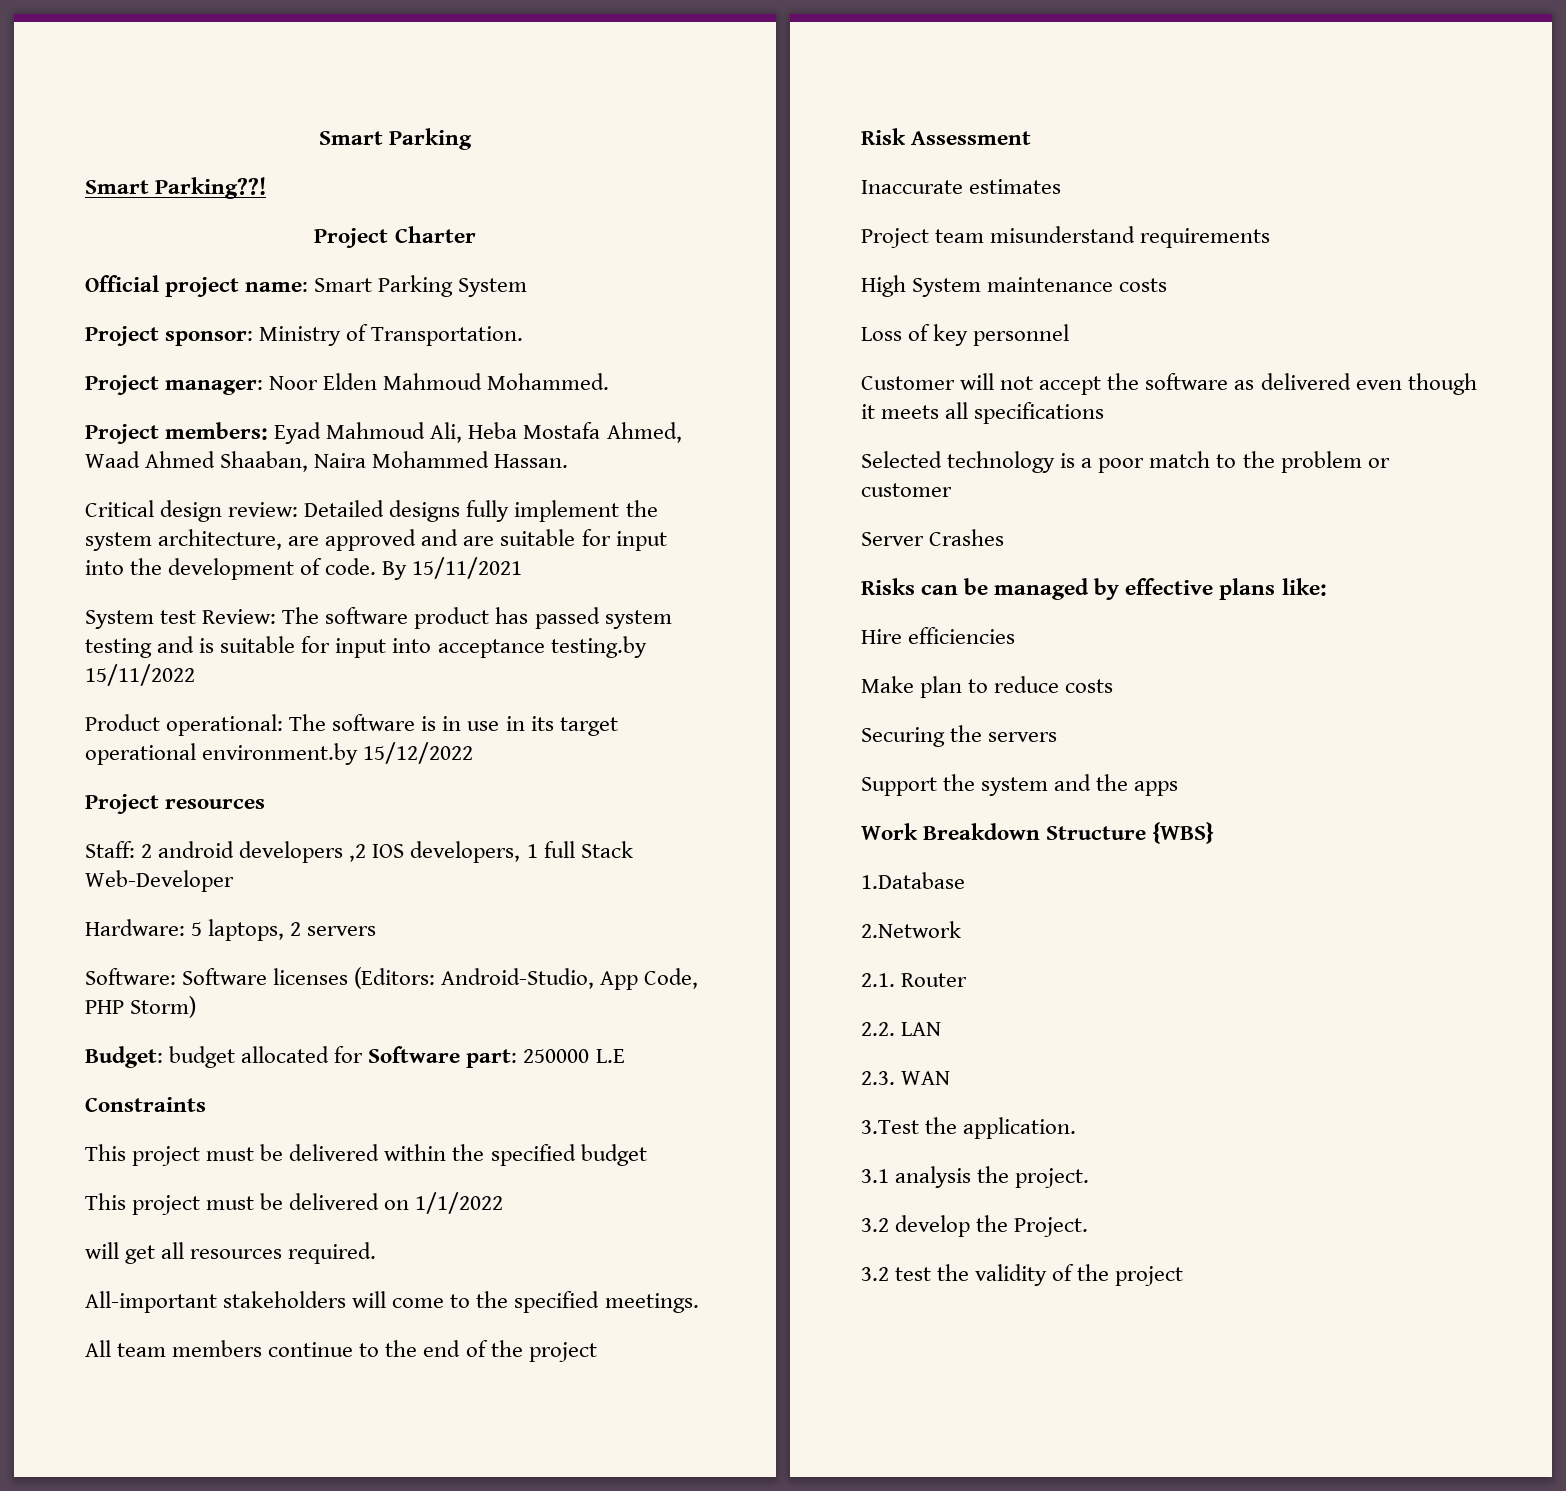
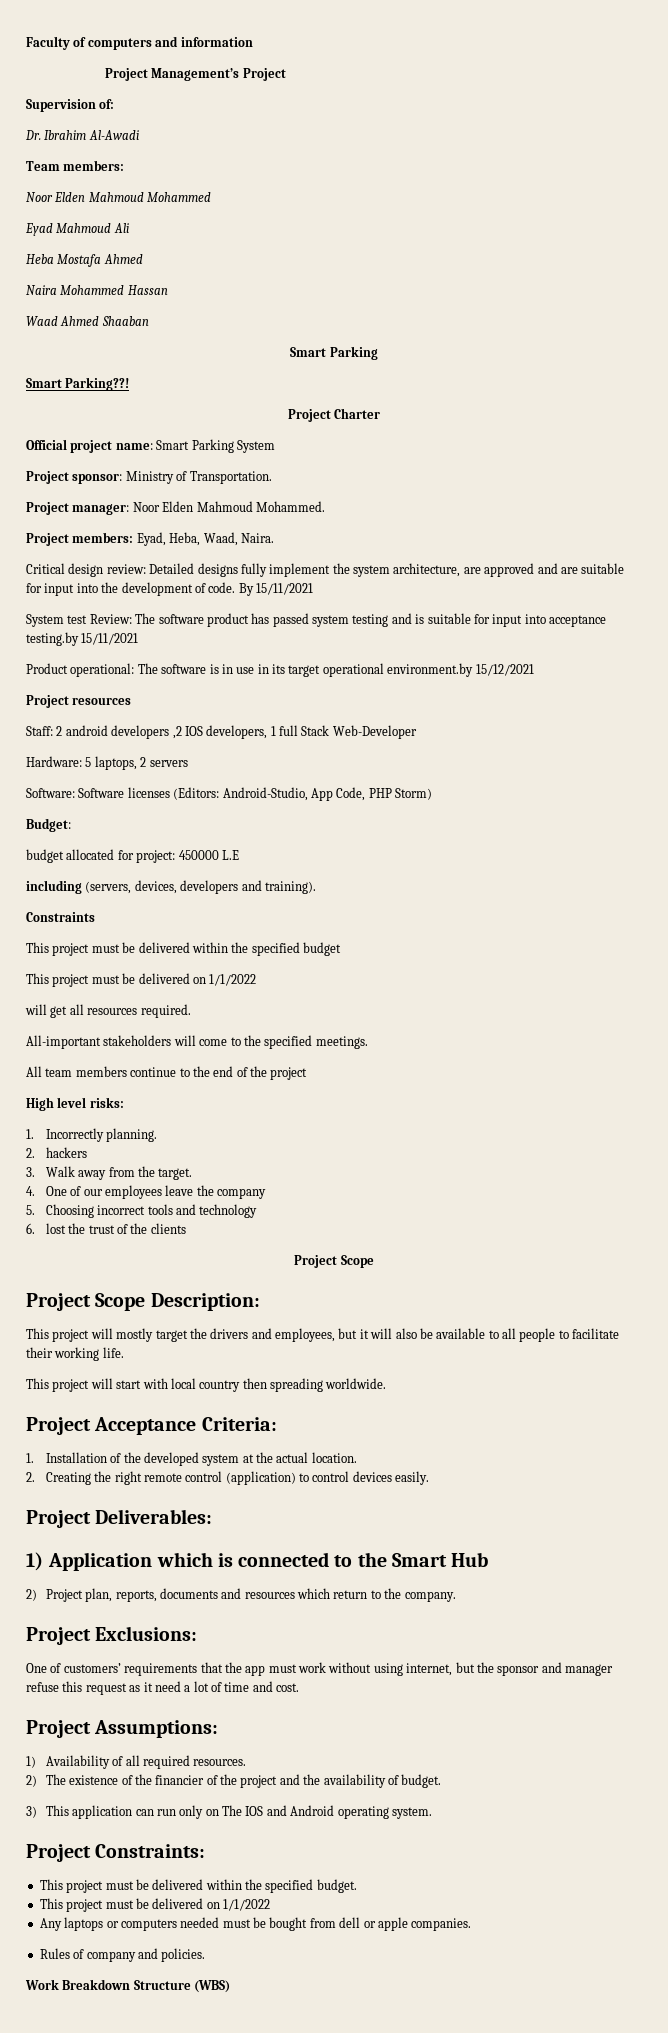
(318, 138) none -> [26,36,253,50] [105,68,286,81] [26,99,115,112] [25,130,139,140] [26,160,125,171] [26,192,212,202] [25,223,129,236] [26,254,143,267] [26,285,168,295] [26,316,149,326] Faculty of computers and information // Project Management’s Project // Supervision of: // Dr. Ibrahim Al-Awadi // Team members: // Noor Elden Mahmoud Mohammed // Eyad Mahmoud Ali // Heba Mostafa Ahmed // Naira Mohammed Hassan // Waad Ahmed Shaaban //
[274,422,682,444] [85,451,569,472] Eyad Mahmoud Ali, Heba Mostafa Ahmed, Waad Ahmed Shaaban, Naira Mohammed Hassan. -> [136,532,274,546] Eyad, Heba, Waad, Naira.
[85,664,195,686] 15/11/2022 -> [81,633,139,645] 15/11/2021
[363,742,474,764] 15/12/2022 -> [475,664,534,676] 15/12/2021
(163, 1057) none -> (71, 825) //
[368,1046,625,1068] Software part: 250000 L.E -> [136,850,239,863] [26,880,316,894] project: 450000 L.E // including (servers, devices, developers and training).
[861,128,1032,145] [861,179,1062,194] [861,226,1271,248] [861,275,1168,297] [861,324,1070,346] [861,373,1477,395] [861,402,1105,424] [861,451,1390,473] [861,483,952,497] [861,529,1005,546] [861,578,1327,600] [861,627,1016,644] [861,676,1114,698] [861,725,1058,747] [861,774,1179,796] [861,822,1215,844] [861,872,965,889] [861,921,961,938] [861,973,968,987] [861,1022,942,1036] [861,1071,951,1085] [861,1117,1077,1139] [861,1166,1090,1188] [861,1215,1089,1237] [861,1264,1184,1286] Risk Assessment // Inaccurate estimates // Project team misunderstand requirements // High System maintenance costs // Loss of key personnel // Customer will not accept the software as delivered even though it meets all specifications // Selected technology is a poor match to the problem or customer // Server Crashes // Risks can be managed by effective plans like: // Hire efficiencies // Make plan to reduce costs // Securing the servers // Support the system and the apps // Work Breakdown Structure {WBS} // 1.Database // 2.Network // 2.1. Router // 2.2. LAN // 2.3. WAN // 3.Test the application. // 3.1 analysis the project. // 3.2 develop the Project. // 3.2 test the validity of the project -> [26,1097,124,1111] [26,1128,158,1142] [26,1147,87,1158] [26,1166,193,1180] [26,1185,267,1199] [26,1204,258,1218] [26,1223,186,1234] [294,1255,374,1268] [26,1293,260,1311] [26,1328,620,1342] [26,1347,124,1361] [26,1378,387,1392] [26,1417,277,1435] [26,1452,357,1466] [26,1471,430,1485] [26,1509,213,1528] [26,1552,489,1571] [26,1588,456,1602] [26,1626,198,1645] [26,1662,613,1676] [26,1681,300,1695] [26,1720,219,1738] [26,1755,247,1769] [26,1774,442,1788] [26,1805,432,1819] [26,1844,206,1862] [39,1879,357,1893] [39,1898,270,1912] [39,1917,472,1931] [39,1948,206,1962] [25,1979,231,1993] High level risks: // 1. Incorrectly planning. // 2. hackers // 3. Walk away from the target. // 4. One of our employees leave the company // 5. Choosing incorrect tools and technology // 6. lost the trust of the clients // Project Scope // Project Scope Description: // This project will mostly target the drivers and employees, but it will also be available to all people to facilitate their working life. // This project will start with local country then spreading worldwide. // Project Acceptance Criteria: // 1. Installation of the developed system at the actual location. // 2. Creating the right remote control (application) to control devices easily. // Project Deliverables: // 1) Application which is connected to the Smart Hub // 2) Project plan, reports, documents and resources which return to the company. // Project Exclusions: // One of customers’ requirements that the app must work without using internet, but the sponsor and manager refuse this request as it need a lot of time and cost. // Project Assumptions: // 1) Availability of all required resources. // 2) The existence of the financier of the project and the availability of budget. // 3) This application can run only on The IOS and Android operating system. // Project Constraints: // This project must be delivered within the specified budget. // This project must be delivered on 1/1/2022 // Any laptops or computers needed must be bought from dell or apple companies. // Rules of company and policies. // Work Breakdown Structure (WBS)

